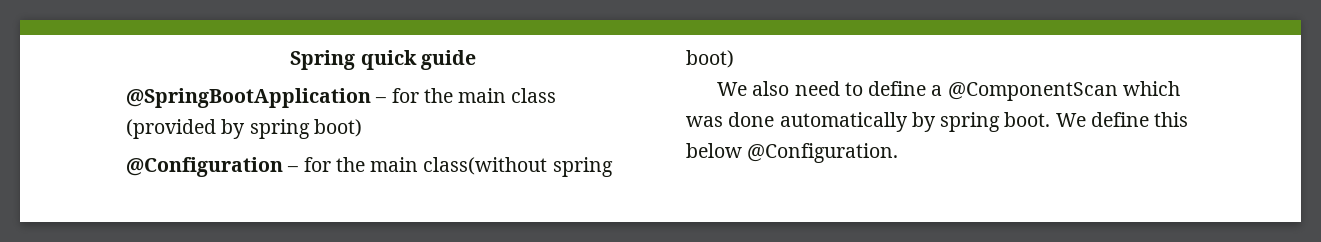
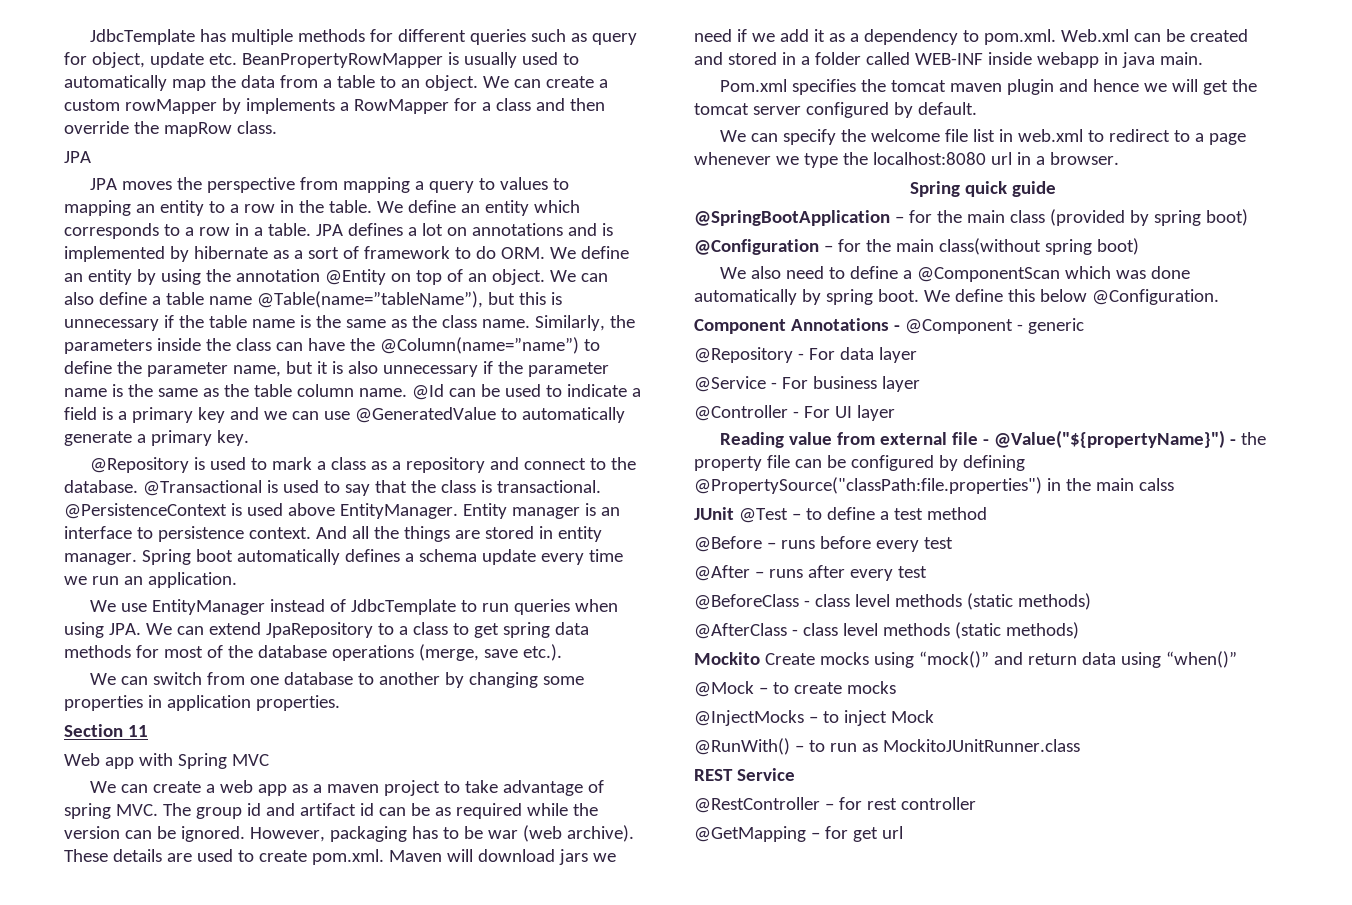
(290, 60) none -> [90,29,638,45] [64,52,579,68] [64,75,608,91] [64,98,605,114] [64,121,277,137] [64,151,91,163] [90,177,570,193] [64,200,580,216] [64,223,613,239] [64,246,629,262] [64,269,608,285] [64,291,562,308] [64,315,635,331] [64,337,600,354] [64,361,609,377] [64,384,641,400] [64,407,625,423] [64,430,249,446] [90,457,637,473] [64,480,601,496] [64,503,620,519] [64,526,602,542] [64,549,623,565] [64,572,237,588] [90,599,619,615] [64,622,589,638] [64,644,562,661] [90,672,585,688] [64,695,340,711] [64,724,148,737] [64,753,269,769] [90,780,605,796] [64,803,598,819] [64,825,634,842] [64,849,616,865] [694,29,1248,45] [694,52,1203,68] [720,79,1258,95] [694,102,977,118] [720,129,1247,145] [694,152,1119,168] JdbcTemplate has multiple methods for different queries such as query for object, update etc. BeanPropertyRowMapper is usually used to automatically map the data from a table to an object. We can create a custom rowMapper by implements a RowMapper for a class and then override the mapRow class. // JPA // JPA moves the perspective from mapping a query to values to mapping an entity to a row in the table. We define an entity which corresponds to a row in a table. JPA defines a lot on annotations and is implemented by hibernate as a sort of framework to do ORM. We define an entity by using the annotation @Entity on top of an object. We can also define a table name @Table(name=”tableName”), but this is unnecessary if the table name is the same as the class name. Similarly, the parameters inside the class can have the @Column(name=”name”) to define the parameter name, but it is also unnecessary if the parameter name is the same as the table column name. @Id can be used to indicate a field is a primary key and we can use @GeneratedValue to automatically generate a primary key. // @Repository is used to mark a class as a repository and connect to the database. @Transactional is used to say that the class is transactional. @PersistenceContext is used above EntityManager. Entity manager is an interface to persistence context. And all the things are stored in entity manager. Spring boot automatically defines a schema update every time we run an application. // We use EntityManager instead of JdbcTemplate to run queries when using JPA. We can extend JpaRepository to a class to get spring data methods for most of the database operations (merge, save etc.). // We can switch from one database to another by changing some properties in application properties. // Section 11 // Web app with Spring MVC // We can create a web app as a maven project to take advantage of spring MVC. The group id and artifact id can be as required while the version can be ignored. However, packaging has to be war (web archive). These details are used to create pom.xml. Maven will download jars we need if we add it as a dependency to pom.xml. Web.xml can be created and stored in a folder called WEB-INF inside webapp in java main. // Pom.xml specifies the tomcat maven plugin and hence we will get the tomcat server configured by default. // We can specify the welcome file list in web.xml to redirect to a page whenever we type the localhost:8080 url in a browser. //
(899, 153) none -> [694,318,1084,334] [694,347,917,363] [694,376,920,392] [694,405,895,421] [720,430,1267,448] [694,455,1025,471] [694,477,1174,494] [694,507,987,523] [694,536,953,552] [694,565,927,581] [694,593,1091,610] [694,622,1079,639] [694,651,1237,668] [694,681,896,697] [694,710,934,726] [694,738,1080,755] [694,768,795,781] [694,797,976,813] [694,826,903,842] // Component Annotations - @Component - generic // @Repository - For data layer // @Service - For business layer // @Controller - For UI layer // Reading value from external file - @Value("${propertyName}") - the property file can be configured by defining @PropertySource("classPath:file.properties") in the main calss // JUnit @Test – to define a test method // @Before – runs before every test // @After – runs after every test // @BeforeClass - class level methods (static methods) // @AfterClass - class level methods (static methods) // Mockito Create mocks using “mock()” and return data using “when()” // @Mock – to create mocks // @InjectMocks – to inject Mock // @RunWith() – to run as MockitoJUnitRunner.class // REST Service // @RestController – for rest controller // @GetMapping – for get url

